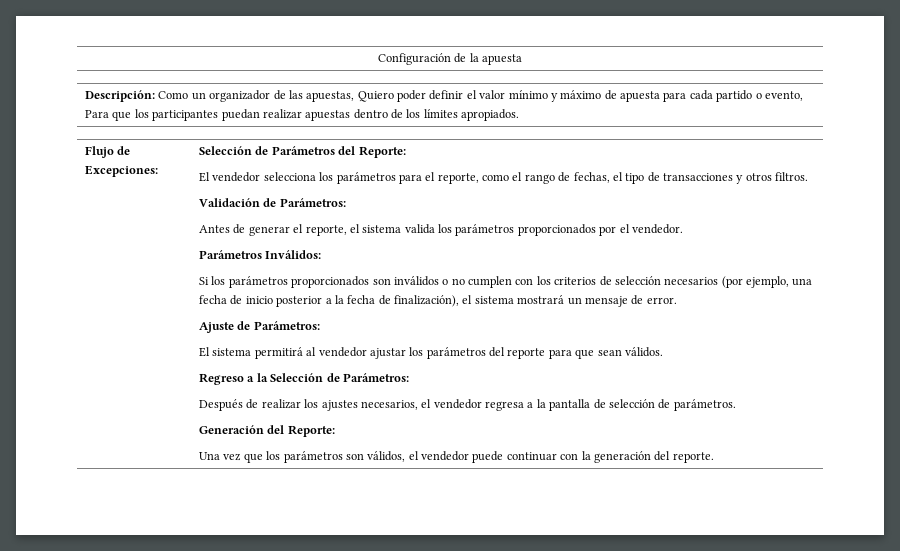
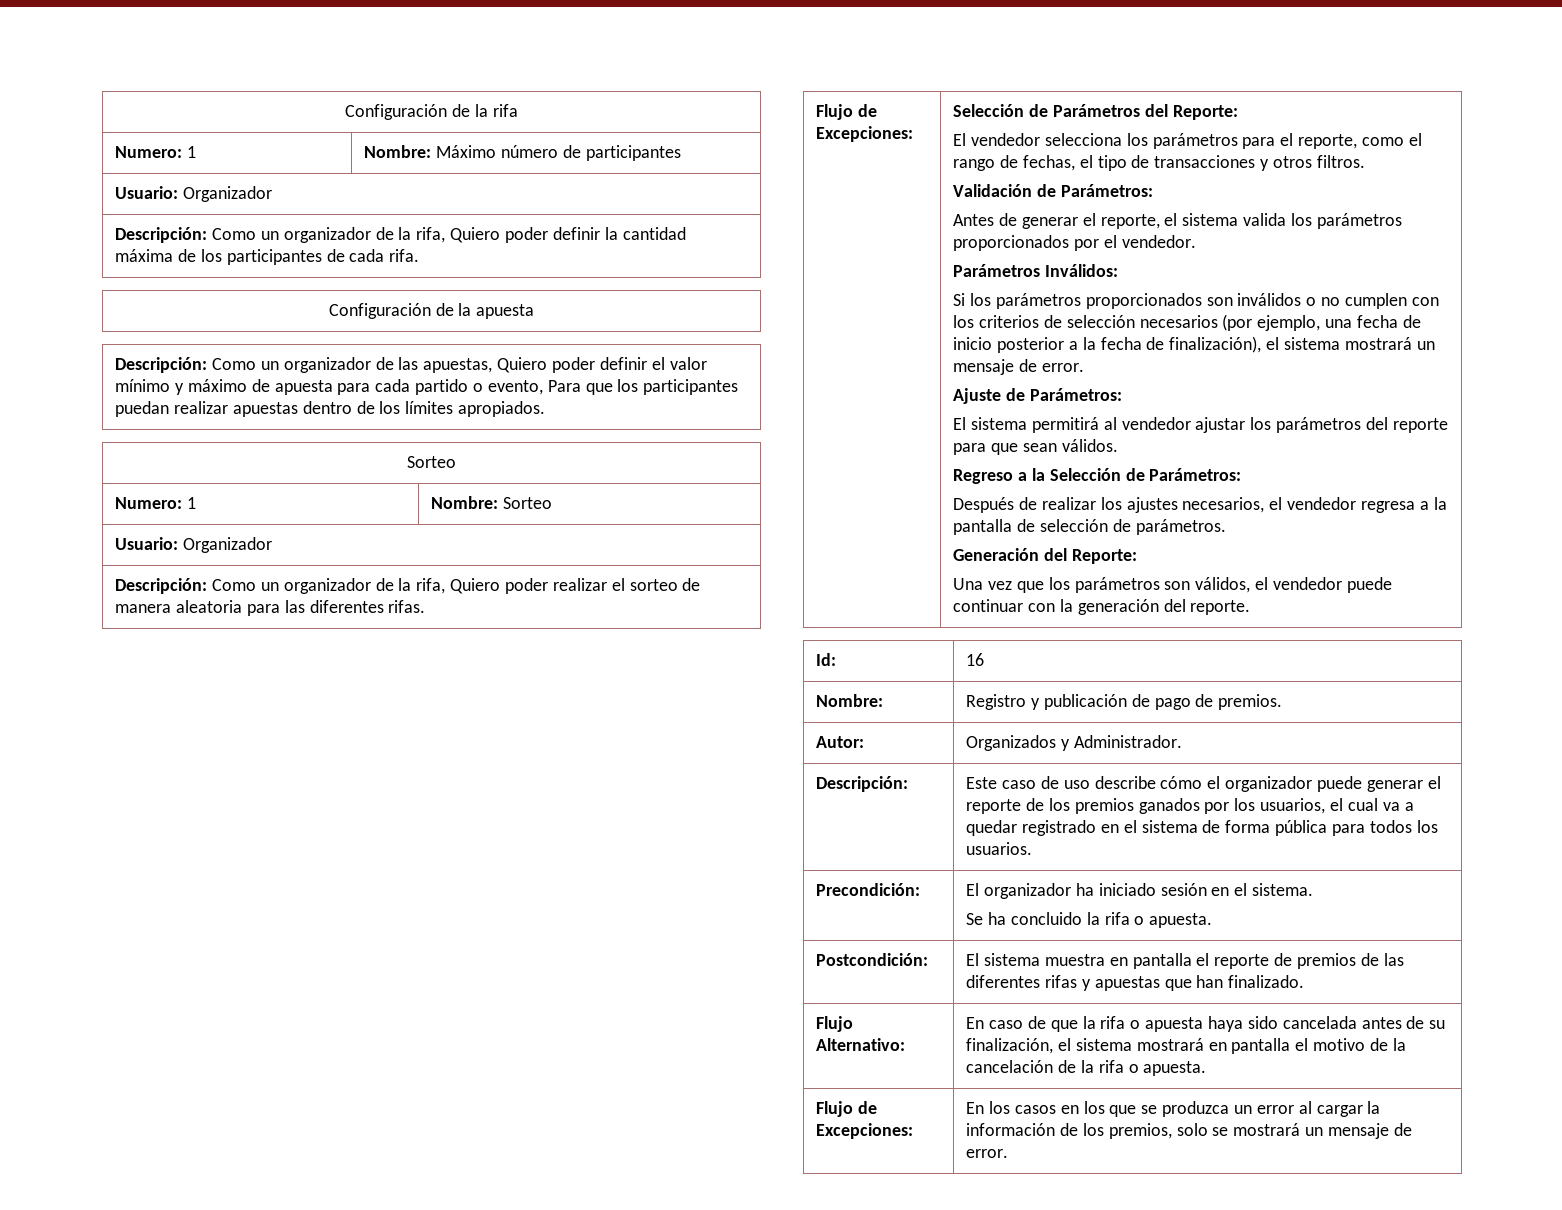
[377,53,479,65] Configuración de la -> [345,104,518,120] [115,146,196,158] [364,145,681,161] [115,186,272,202] [115,227,686,243] [115,249,420,265] [328,303,472,319] Configuración de la rifa // Numero: 1 | Nombre: Máximo número de participantes // Usuario: Organizador // Descripción: Como un organizador de la rifa, Quiero poder definir la cantidad máxima de los participantes de cada rifa. // Configuración de la
(520, 115) none -> [407,456,456,468] [115,497,196,509] [431,496,552,509] [115,537,272,553] [115,578,701,594] [115,600,426,616] // Sorteo // Numero: 1 | Nombre: Sorteo // Usuario: Organizador // Descripción: Como un organizador de la rifa, Quiero poder realizar el sorteo de manera aleatoria para las diferentes rifas.
(714, 457) none -> [816,653,837,666] [966,653,985,666] [816,694,884,707] [966,694,1283,710] [816,736,865,748] [966,735,1182,751] [816,776,909,792] [966,776,1441,792] [966,798,1414,814] [966,820,1438,836] [966,842,1033,855] [816,883,921,896] [966,883,1314,899] [966,912,1213,928] [816,953,929,966] [966,953,1404,969] [966,975,1305,991] [816,1016,854,1032] [816,1038,906,1051] [966,1016,1446,1032] [966,1038,1406,1054] [966,1060,1207,1076] [816,1101,877,1117] [816,1123,914,1139] [966,1101,1381,1117] [966,1123,1412,1139] [966,1149,1009,1158] // Id: | 16 // Nombre: | Registro y publicación de pago de premios. // Autor: | Organizados y Administrador. // Descripción: | Este caso de uso describe cómo el organizador puede generar el reporte de los premios ganados por los usuarios, el cual va a quedar registrado en el sistema de forma pública para todos los usuarios. // Precondición: | El organizador ha iniciado sesión en el sistema. // Se ha concluido la rifa o apuesta. // Postcondición: | El sistema muestra en pantalla el reporte de premios de las diferentes rifas y apuestas que han finalizado. // Flujo Alternativo: | En caso de que la rifa o apuesta haya sido cancelada antes de su finalización, el sistema mostrará en pantalla el motivo de la cancelación de la rifa o apuesta. // Flujo de Excepciones: | En los casos en los que se produzca un error al cargar la información de los premios, solo se mostrará un mensaje de error.

